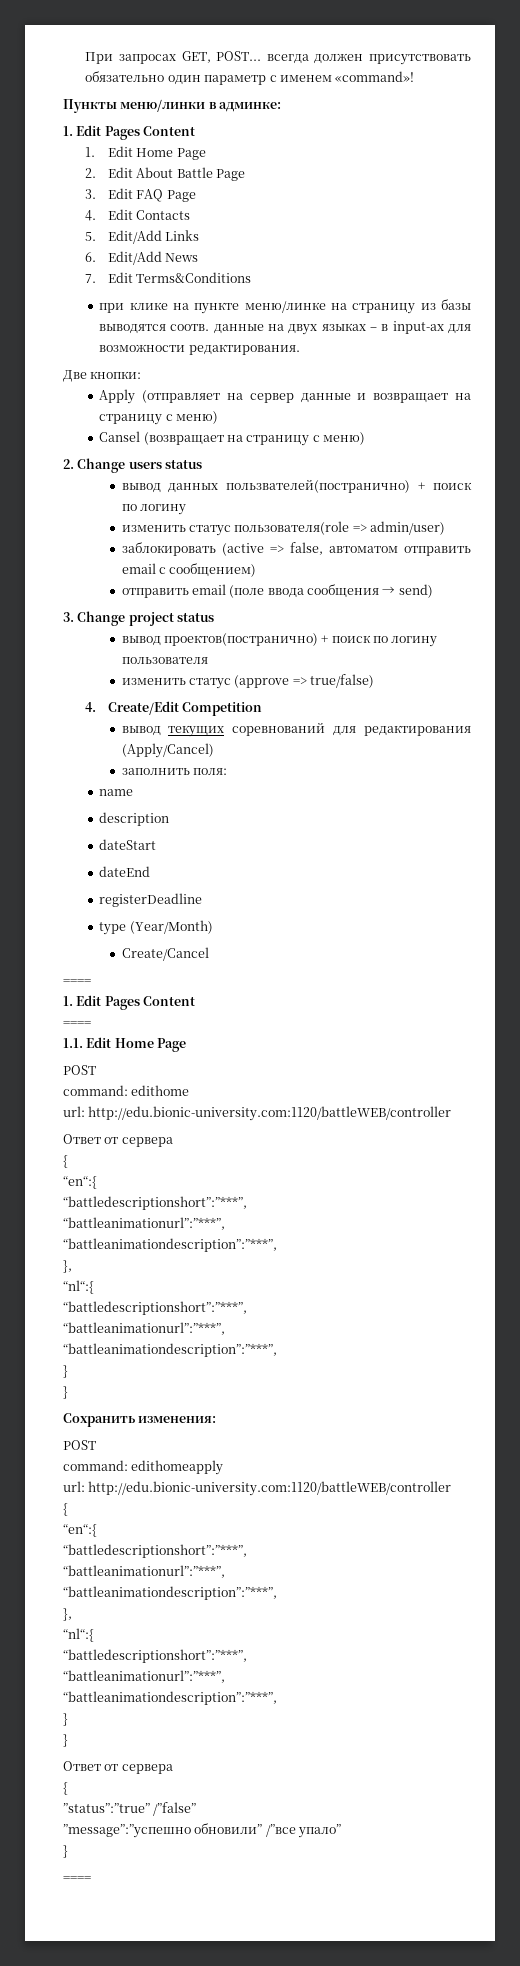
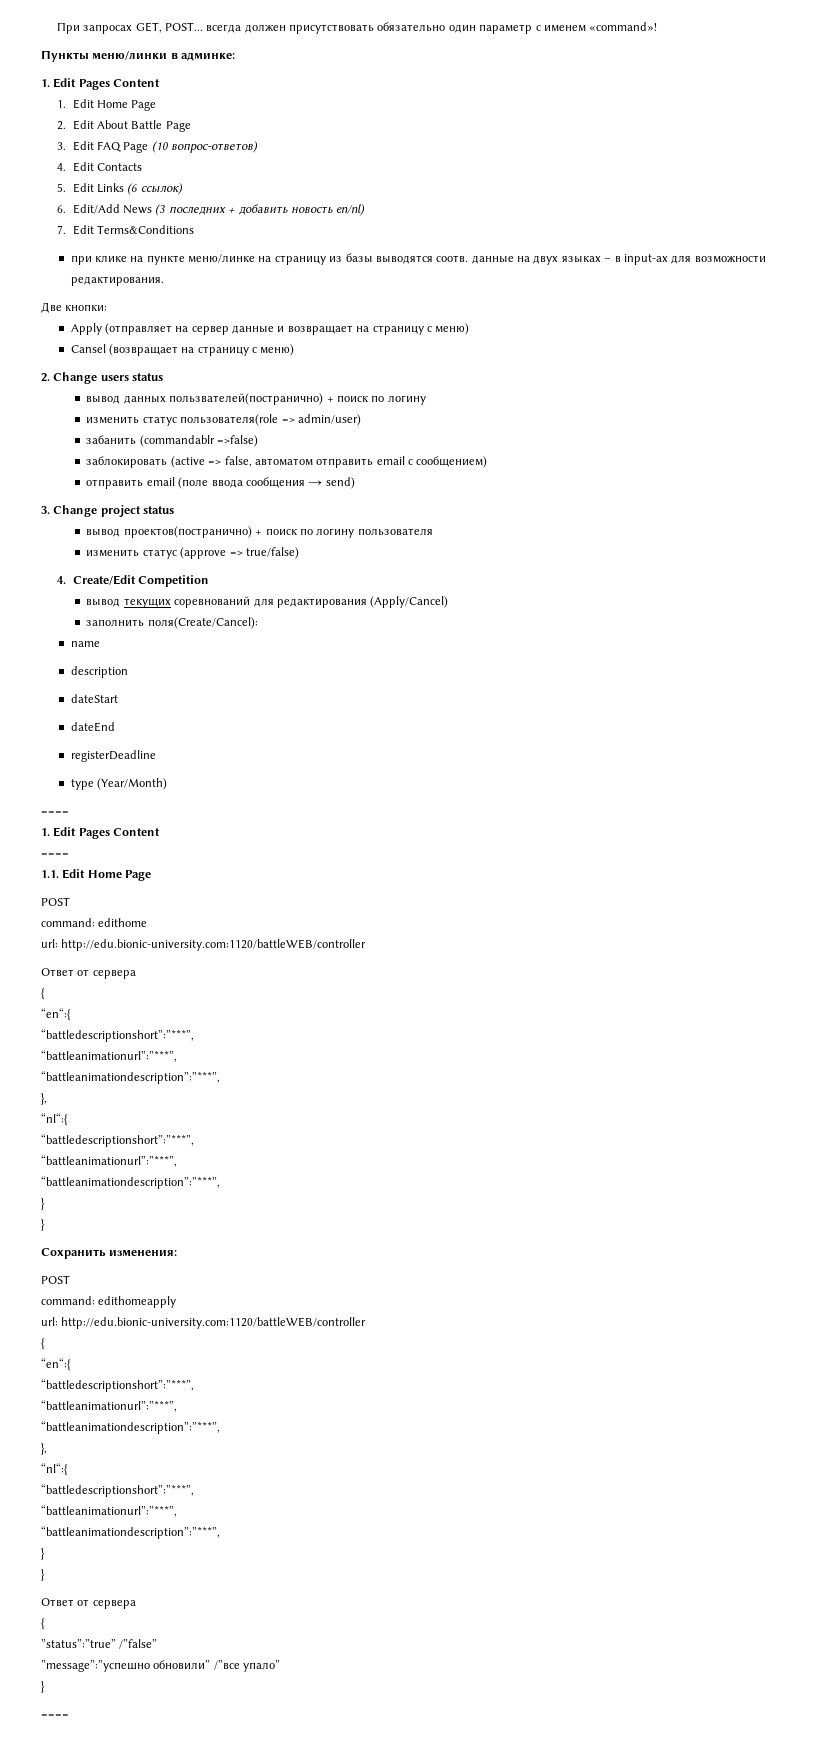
(196, 196) none -> [151,141,259,153] (10 вопрос-ответов)
[107,230,162,244] Edit/Add -> [72,183,94,193] Edit
(200, 235) none -> [127,183,183,195] (6 ссылок)
(199, 257) none -> [155,204,366,216] (3 последних + добавить новость en/nl)
(446, 528) none -> [86,435,259,447] // забанить (commandablr =>false)
[192,768,227,775] поля: -> [147,617,258,629] поля(Create/Cancel):
[121,947,209,961] // Create/Cancel -> (167, 784) none

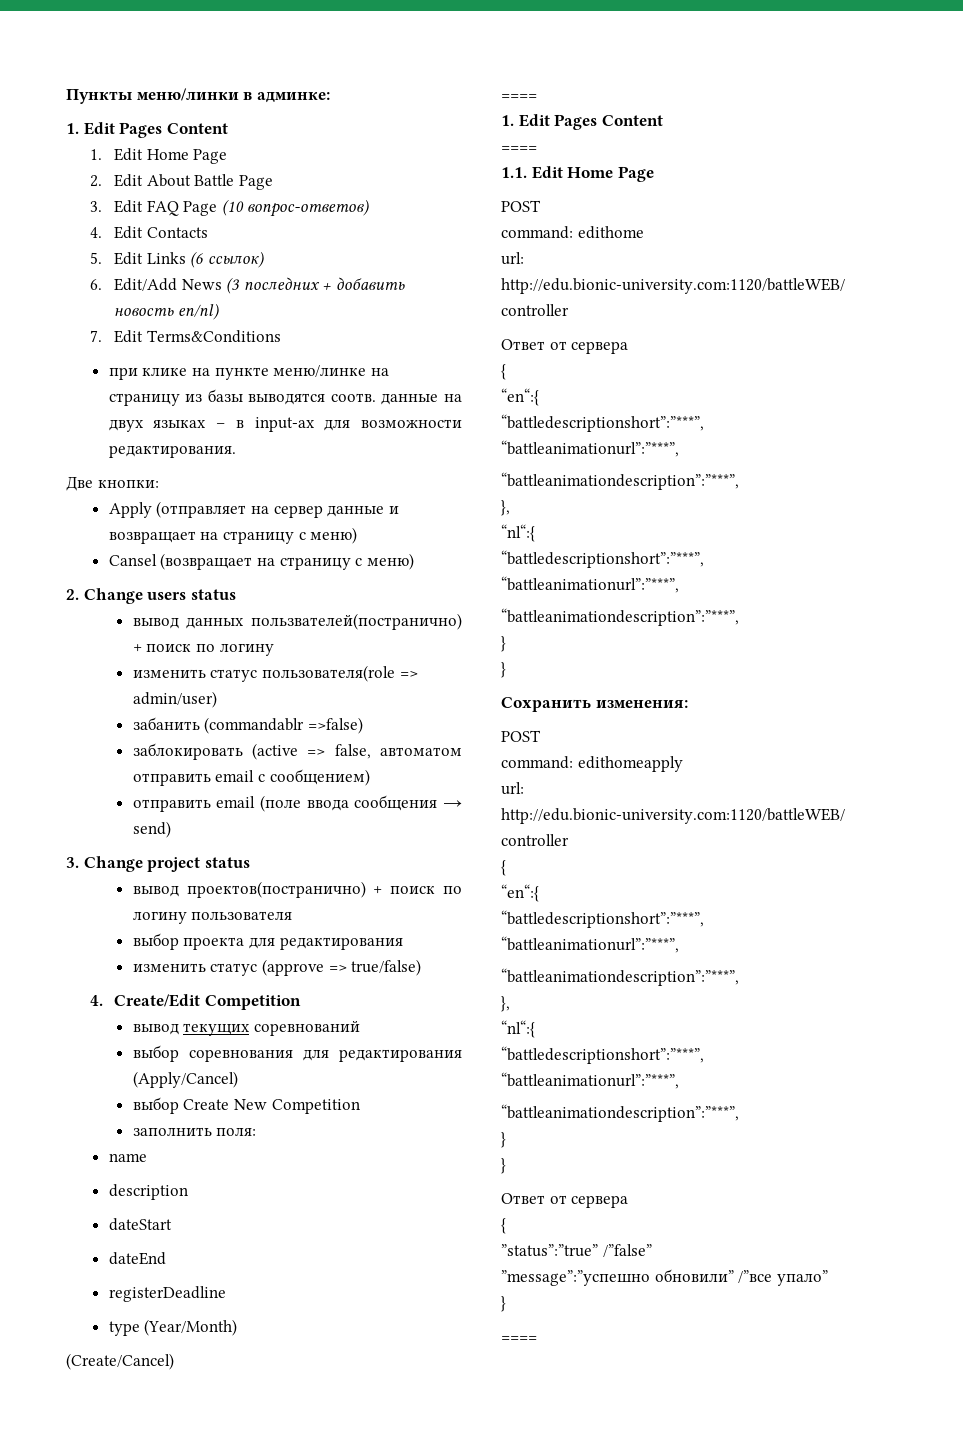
[56,22,658,34] При запросах GET, POST... всегда должен присутствовать обязательно один параметр с именем «command»! // -> (66, 96) none
(433, 532) none -> [132,933,403,950] // выбор проекта для редактирования
(251, 602) none -> [132,1045,293,1062] // выбор соревнования
(449, 602) none -> [132,1097,360,1114] // выбор Create New Competition
[147,617,258,629] поля(Create/Cancel): -> [216,1127,257,1136] поля:
(167, 784) none -> [66,1353,174,1370] // (Create/Cancel)

